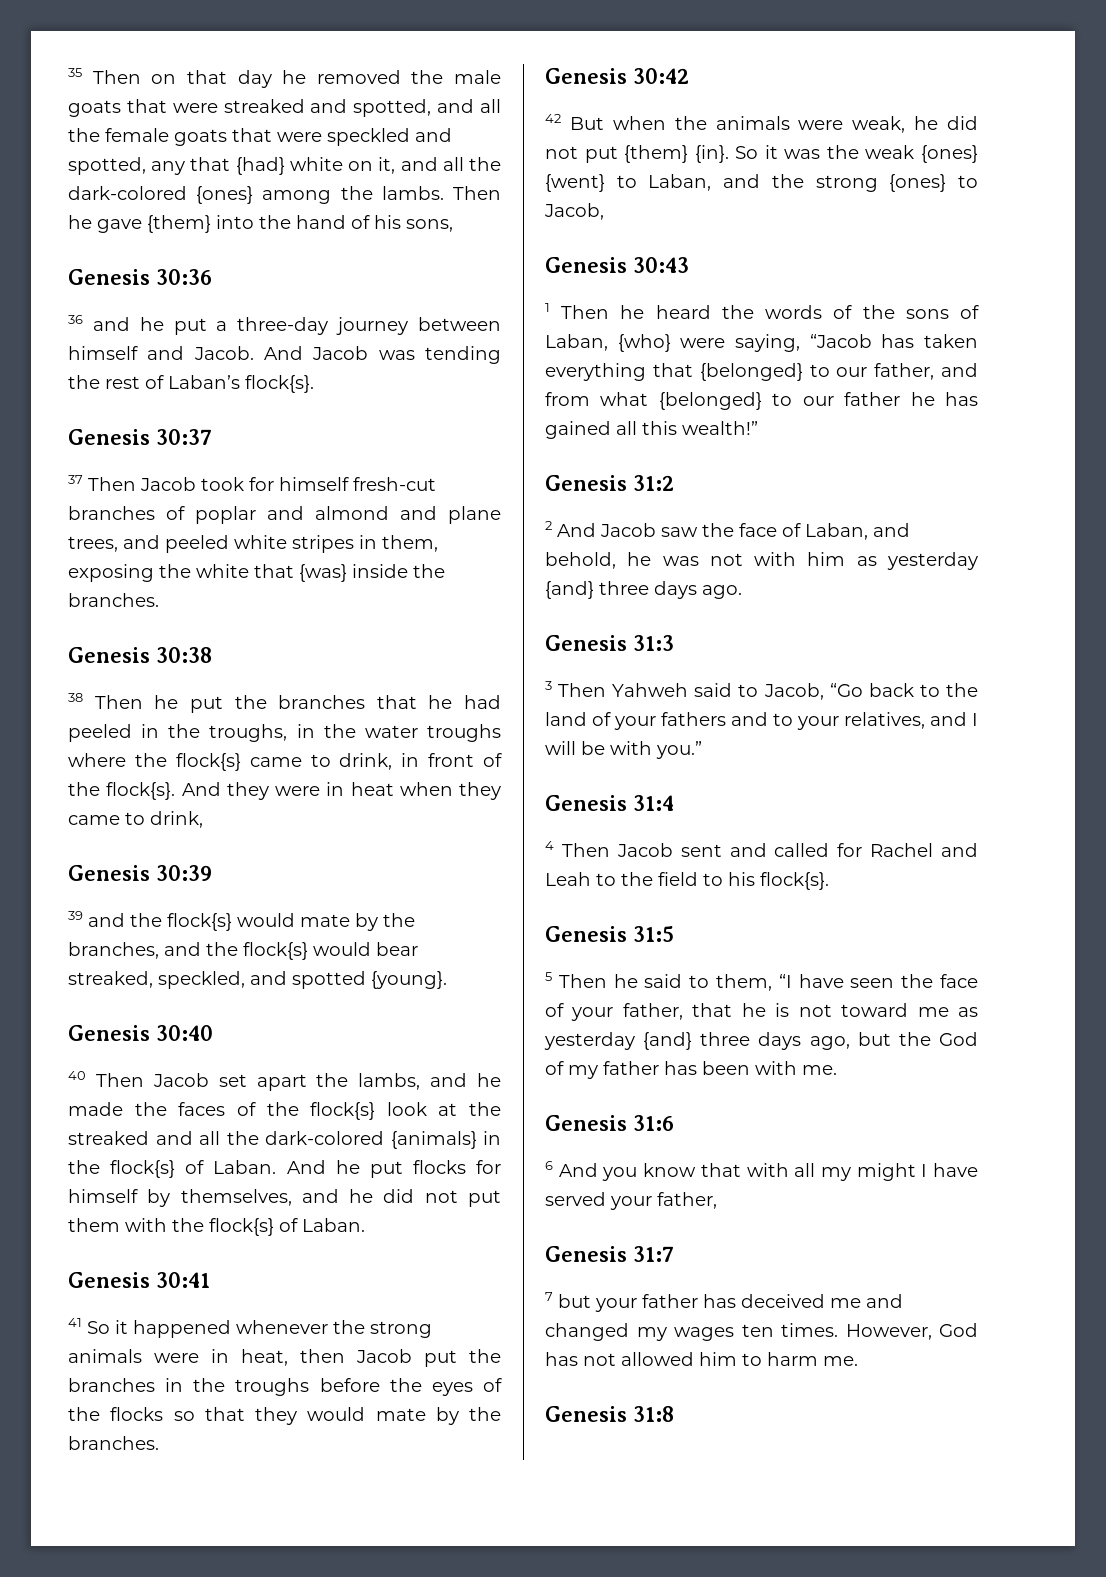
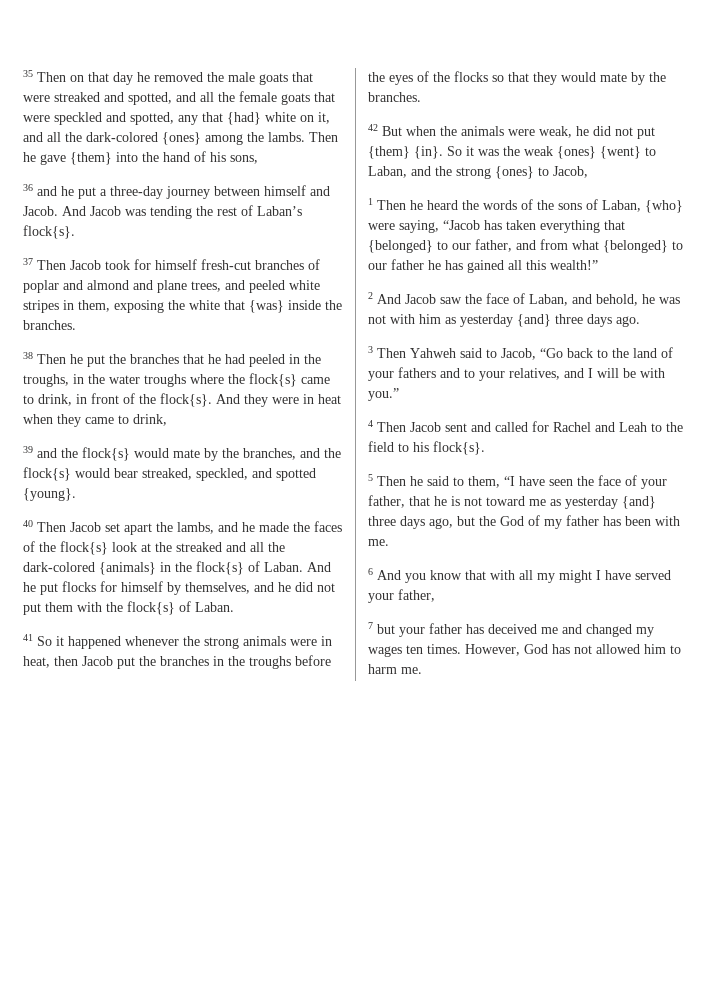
[68,269,212,285] // Genesis 30:36 -> (258, 159) none
[68,429,212,445] // Genesis 30:37 -> (75, 232) none
[68,647,212,663] // Genesis 30:38 -> (76, 325) none
[68,865,212,881] // Genesis 30:39 -> (167, 420) none
[68,1025,213,1041] // Genesis 30:40 -> (76, 494) none
[68,1272,210,1288] // Genesis 30:41 -> (234, 607) none
[545,68,689,84] // Genesis 30:42 -> (421, 97) none
[545,257,689,273] // Genesis 30:43 -> (588, 172) none
[545,475,674,491] // Genesis 31:2 -> (598, 265) none
[545,635,674,651] // Genesis 31:3 -> (640, 321) none
[545,795,674,811] // Genesis 31:4 -> (399, 394) none
[545,926,674,942] // Genesis 31:5 -> (485, 448) none
[545,1115,674,1131] // Genesis 31:6 -> (389, 542) none
[545,1246,674,1262] // Genesis 31:7 -> (435, 595) none
[545,1406,674,1422] // Genesis 31:8 -> (422, 670) none

